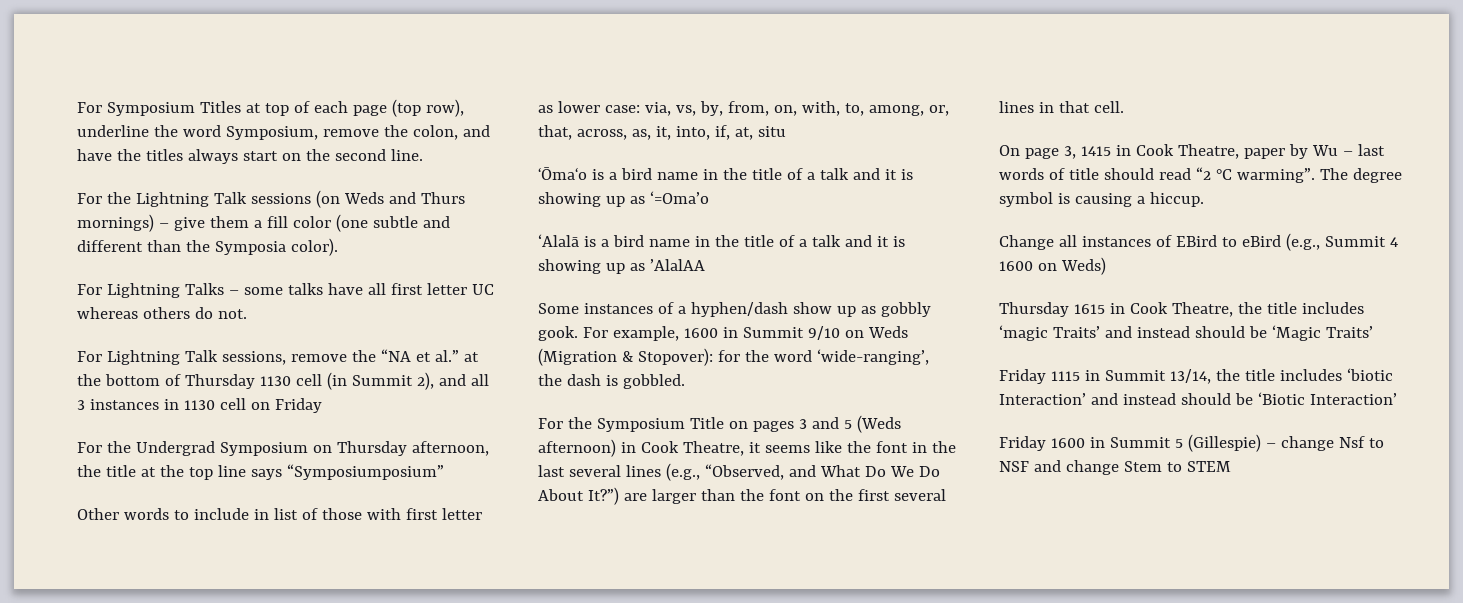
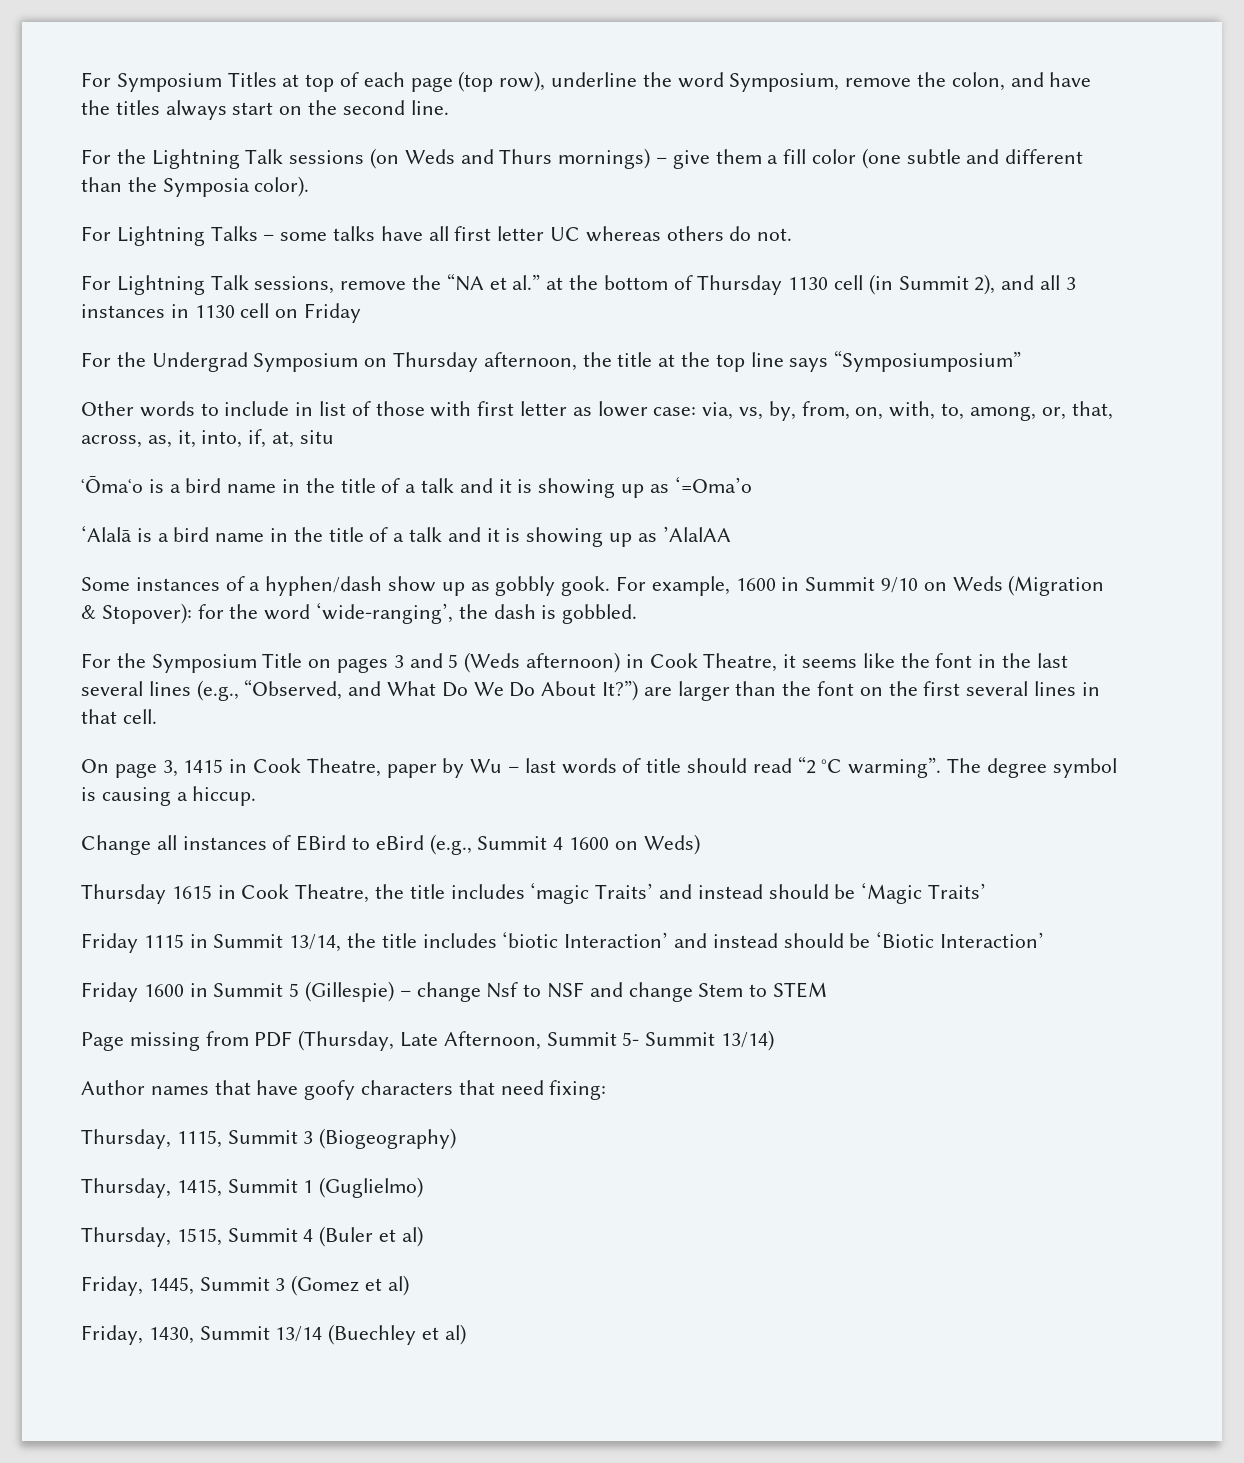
(1231, 466) none -> [81,1030,775,1051] [81,1080,607,1100] [81,1128,457,1149] [81,1177,424,1198] [81,1226,423,1247] [81,1275,409,1296] [81,1324,466,1345] // Page missing from PDF (Thursday, Late Afternoon, Summit 5- Summit 13/14) // Author names that have goofy characters that need fixing: // Thursday, 1115, Summit 3 (Biogeography) // Thursday, 1415, Summit 1 (Guglielmo) // Thursday, 1515, Summit 4 (Buler et al) // Friday, 1445, Summit 3 (Gomez et al) // Friday, 1430, Summit 13/14 (Buechley et al)

